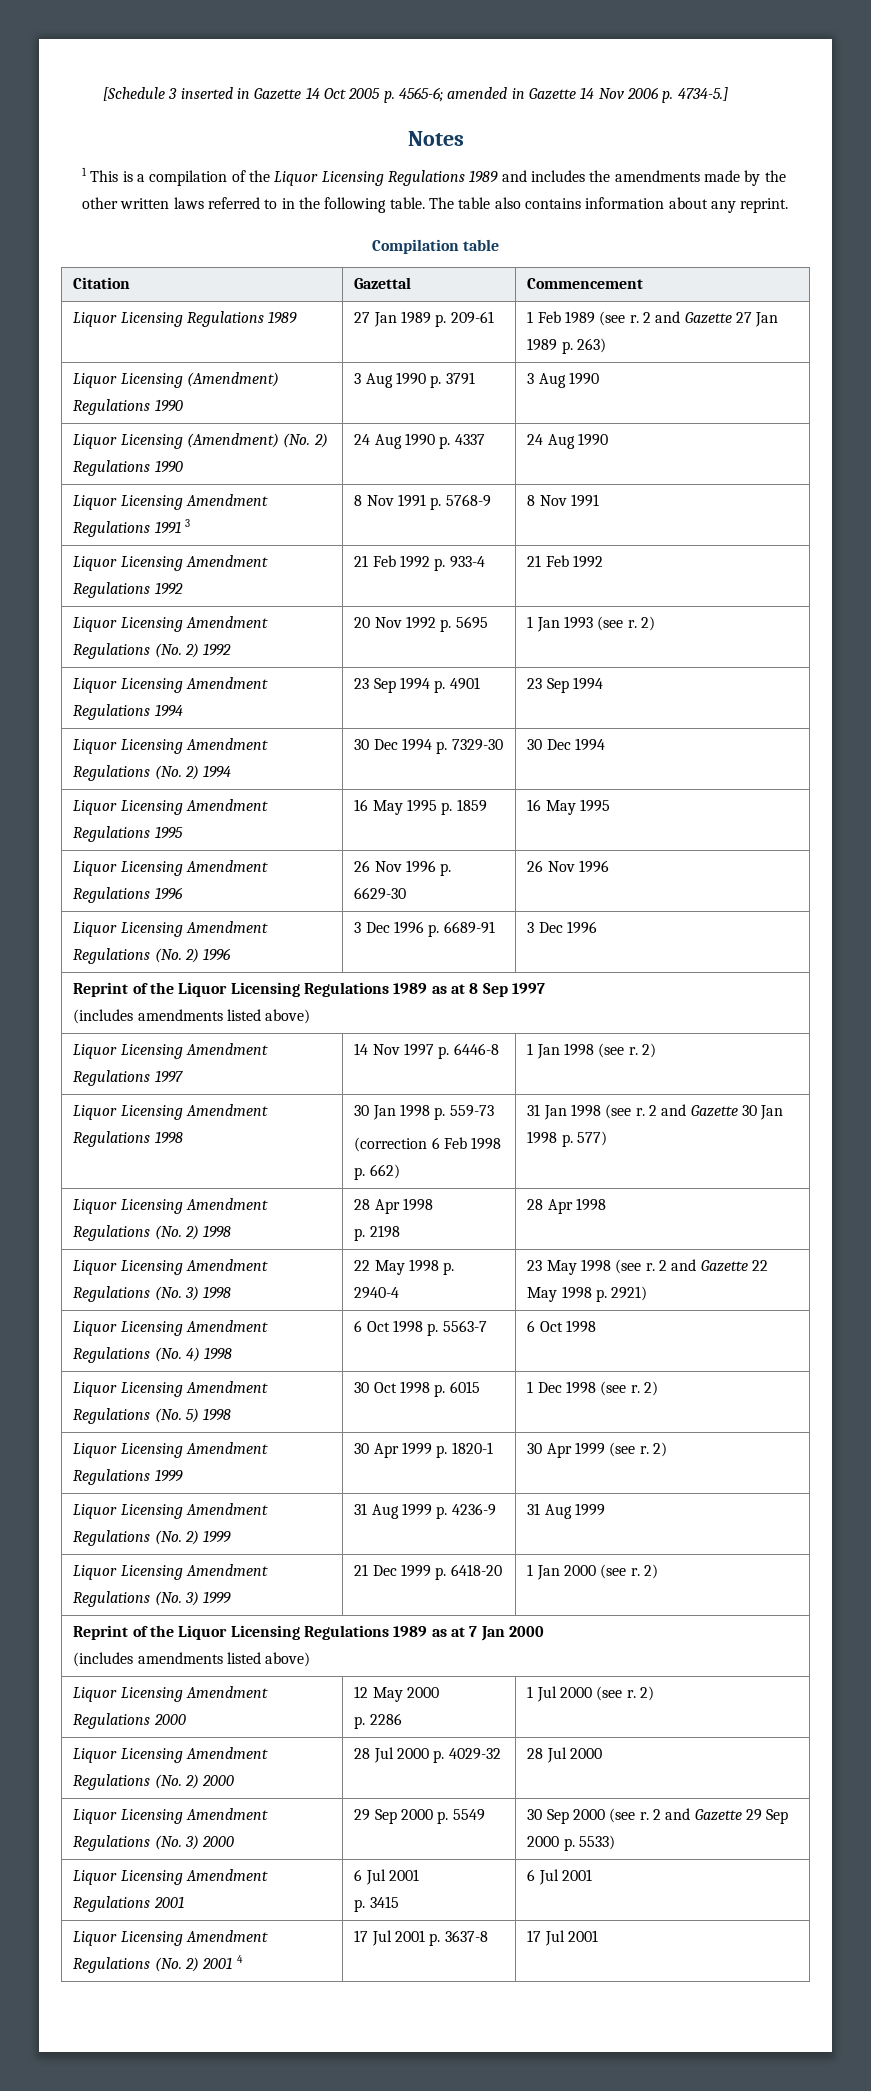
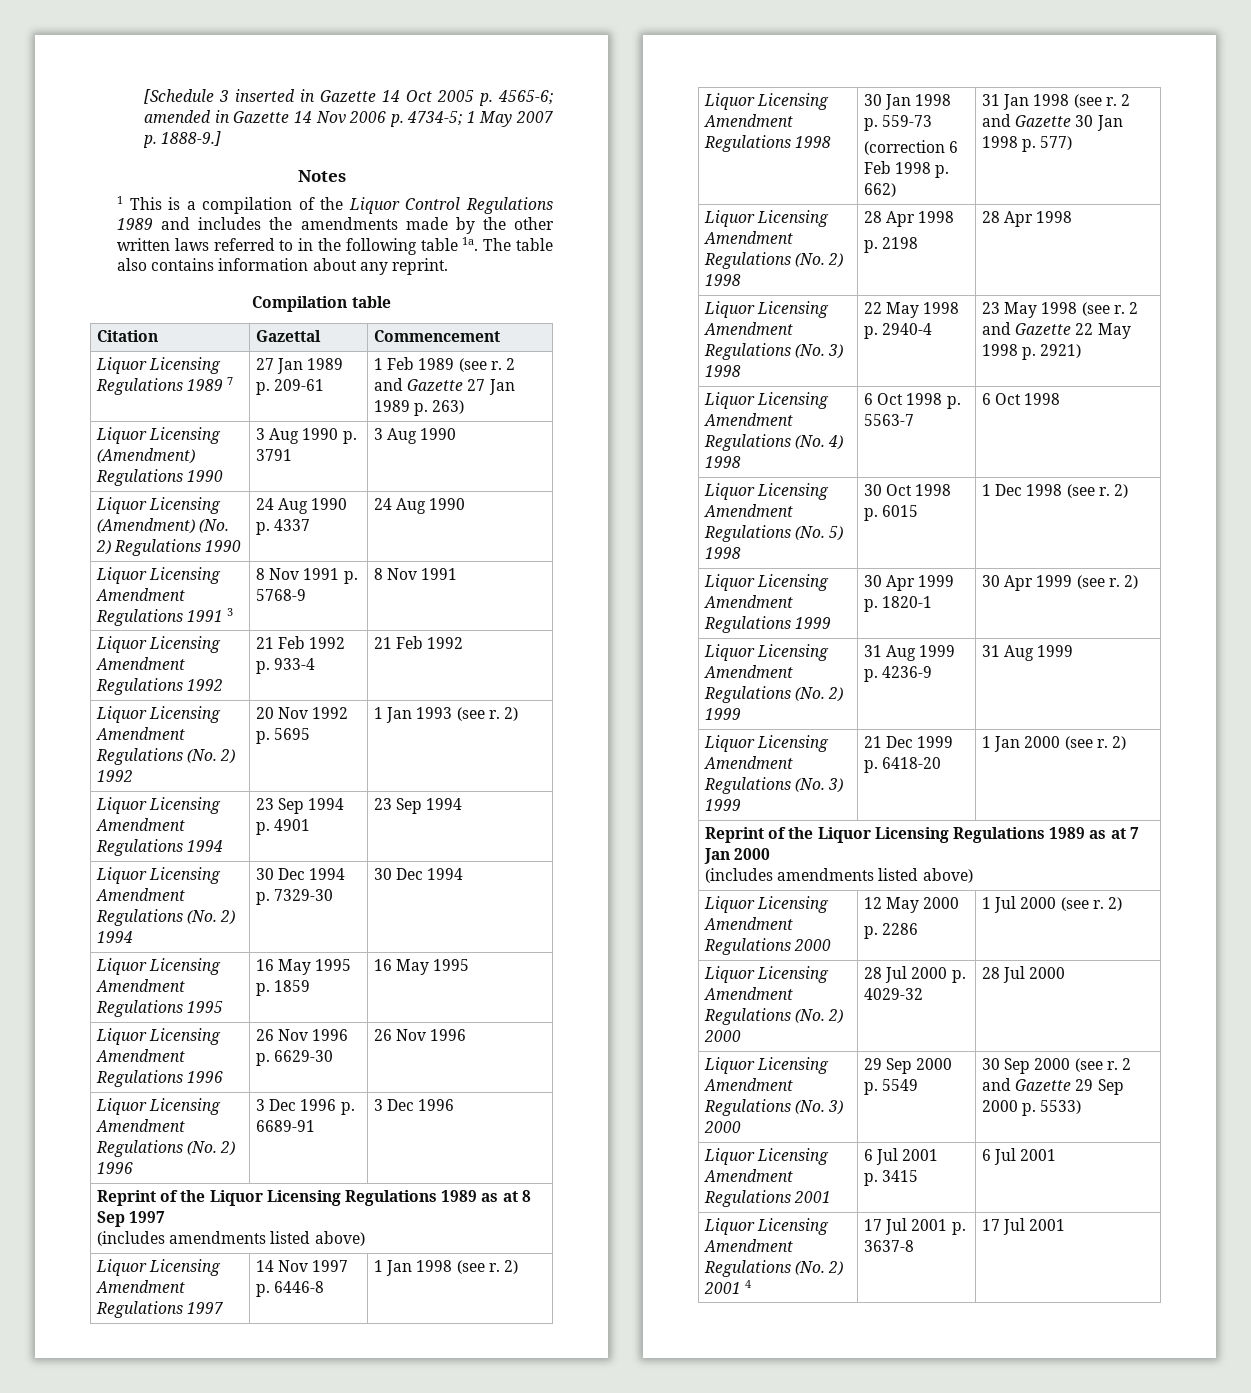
[677,87,728,101] 4734-5.] -> [407,111,553,127] [143,131,222,148] 4734-5; 1 May 2007 p. 1888-9.]
[321,171,384,186] Licensing -> [405,197,461,210] Control
[389,197,425,209] table. -> [420,237,479,251] table 1a.
(298, 317) none -> [227,377,234,385] 7

